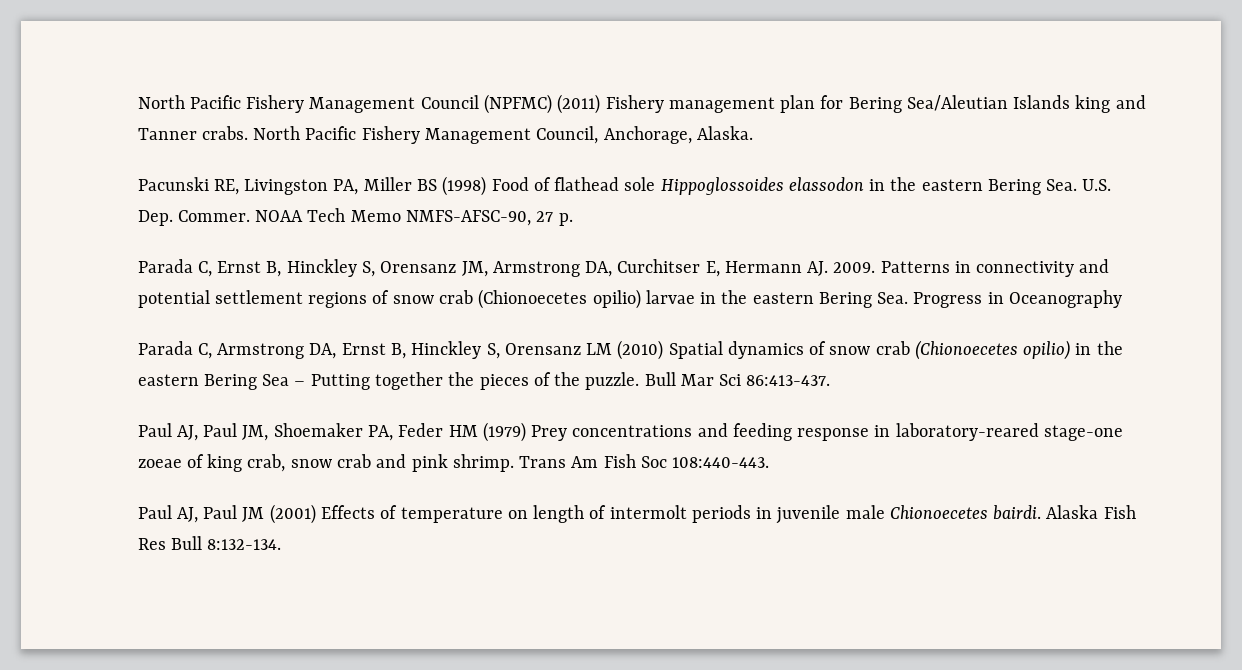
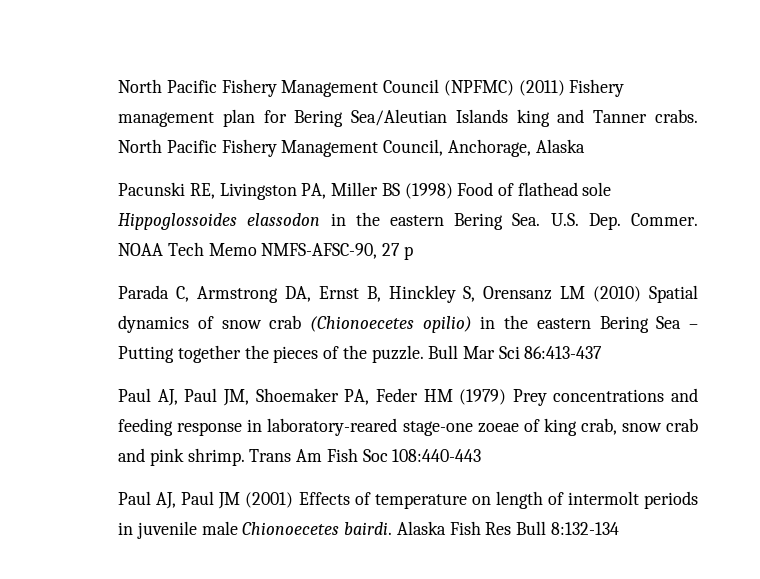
[696,126,753,140] Alaska. -> [535,139,585,153] Alaska
[558,213,573,226] [137,259,1110,277] [137,289,1122,309] p. // Parada C, Ernst B, Hinckley S, Orensanz JM, Armstrong DA, Curchitser E, Hermann AJ. 2009. Patterns in connectivity and potential settlement regions of snow crab (Chionoecetes opilio) larvae in the eastern Bering Sea. Progress in Oceanography -> [403,246,413,260] p
[746,375,831,386] 86:413-437. -> [524,346,603,359] 86:413-437
[672,457,770,468] 108:440-443. -> [392,449,482,462] 108:440-443
[207,539,282,550] 8:132-134. -> [550,522,619,535] 8:132-134

